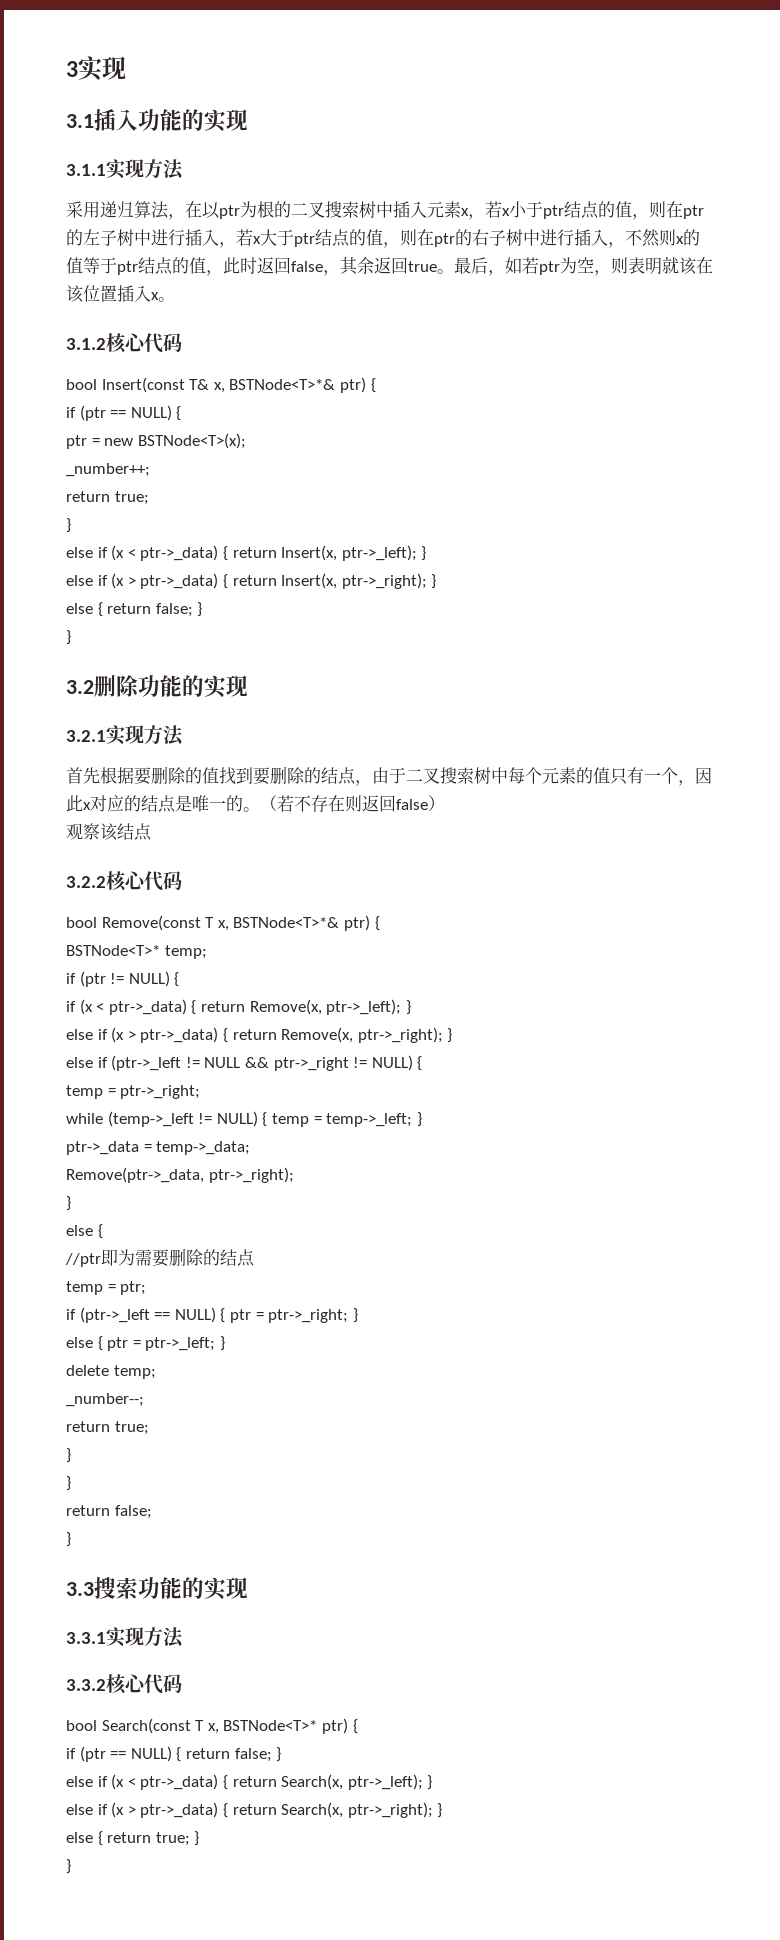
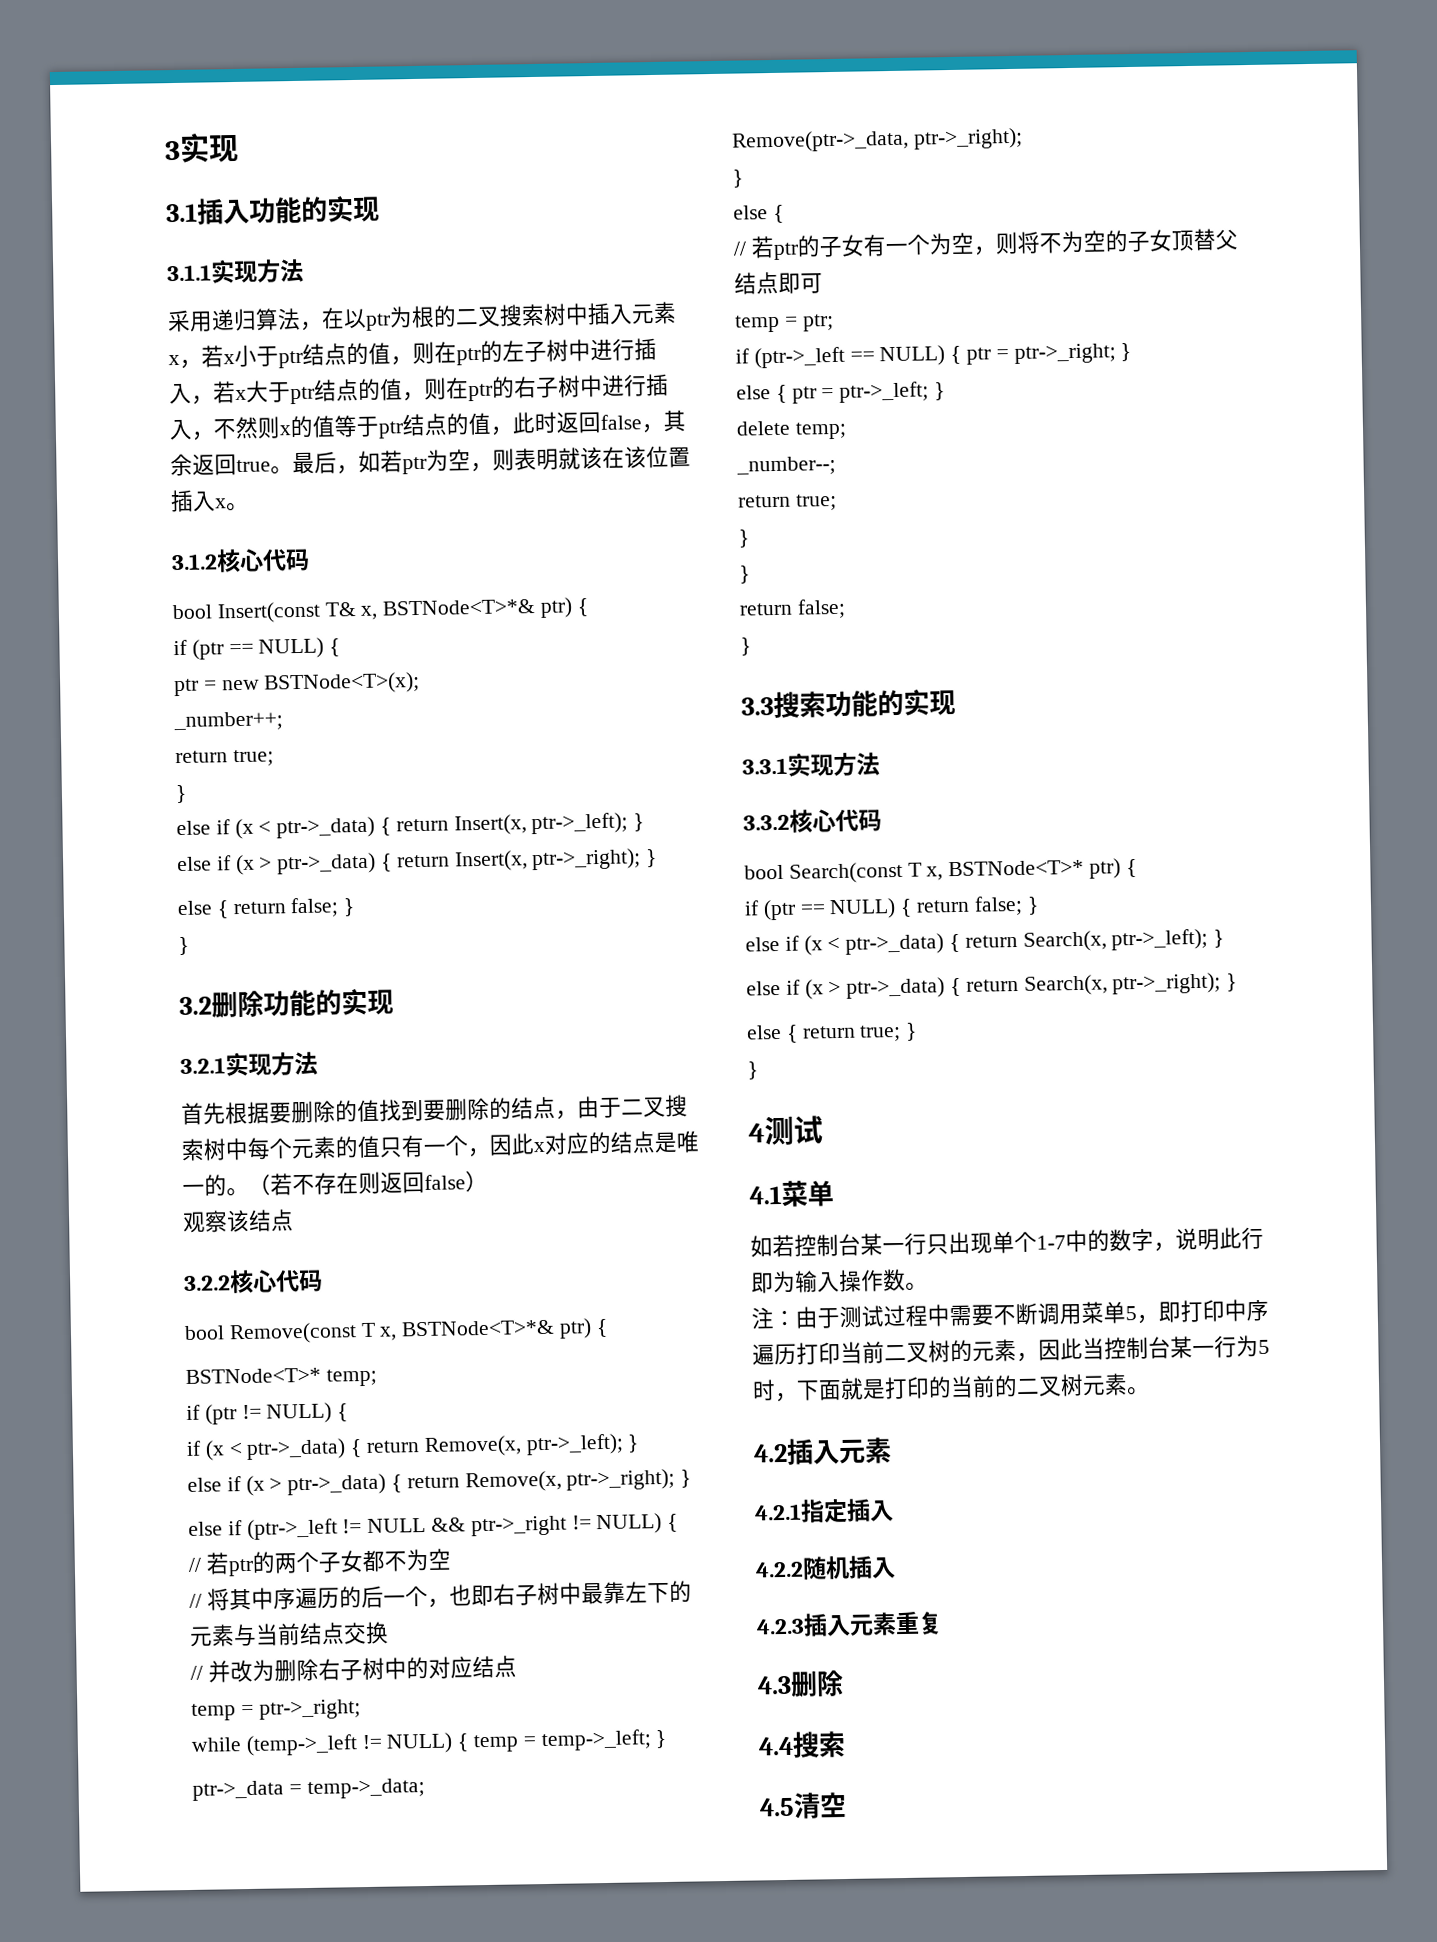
(423, 1063) none -> [188,1548,451,1577] [189,1580,692,1611] [189,1621,389,1647] [190,1655,517,1683] // // 若ptr的两个子女都不为空 // // 将其中序遍历的后一个，也即右子树中最靠左下的元素与当前结点交换 // // 并改为删除右子树中的对应结点
[65,1248,255,1267] //ptr即为需要删除的结点 -> [733,228,1238,260] [734,271,823,295] // 若ptr的子女有一个为空，则将不为空的子女顶替父结点即可
(71, 1866) none -> [748,1115,823,1146] [749,1180,834,1207] [750,1226,1264,1258] [751,1268,928,1294] [751,1299,1269,1330] [752,1335,1270,1366] [752,1373,1150,1403] [753,1437,892,1465] [754,1498,894,1524] [755,1555,896,1580] [756,1611,943,1637] [757,1670,844,1697] [758,1730,846,1758] [759,1791,847,1819] // 4测试 // 4.1菜单 // 如若控制台某一行只出现单个1-7中的数字，说明此行即为输入操作数。 // 注：由于测试过程中需要不断调用菜单5，即打印中序遍历打印当前二叉树的元素，因此当控制台某一行为5时，下面就是打印的当前的二叉树元素。 // 4.2插入元素 // 4.2.1指定插入 // 4.2.2随机插入 // 4.2.3插入元素重复 // 4.3删除 // 4.4搜索 // 4.5清空

